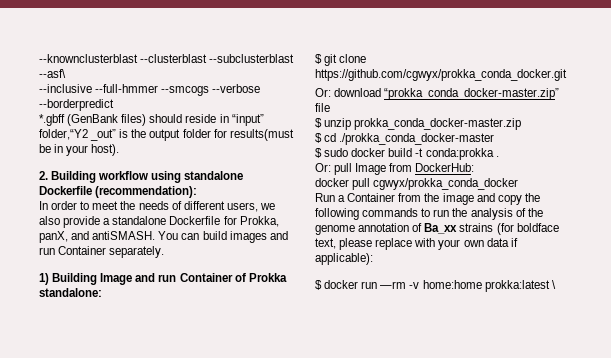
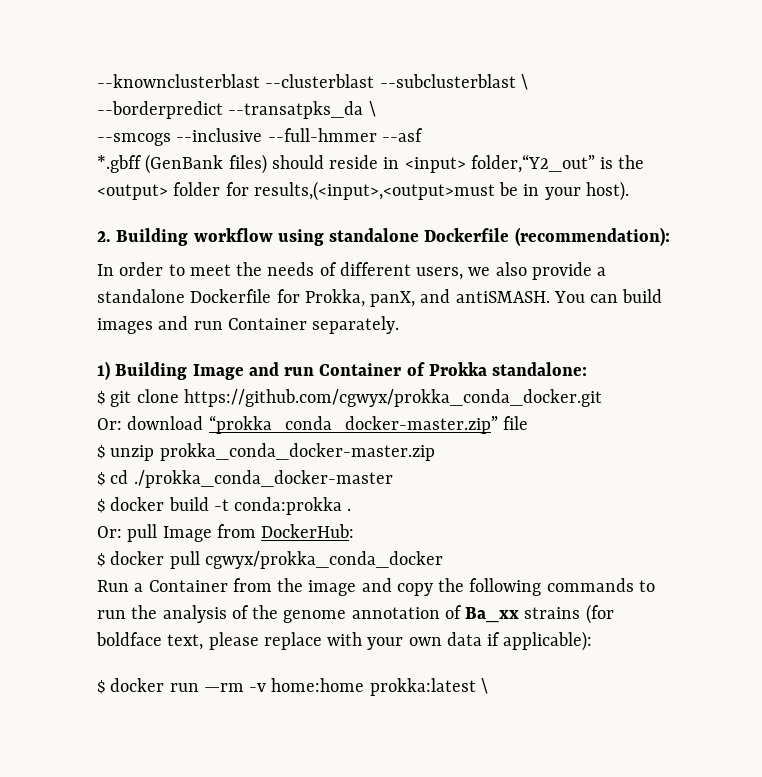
[39,69,66,78] [39,84,261,96] [39,99,114,111] --asf\ // --inclusive --full-hmmer --smcogs --verbose --borderpredict -> [520,74,528,90] [97,101,376,119] [97,128,423,146] \ // --borderpredict --transatpks_da \ // --smcogs --inclusive --full-hmmer --asf
[231,114,264,126] [39,129,117,141] “input” folder,“Y2 _out” -> [404,154,595,173] <input> folder,“Y2_out”
[149,129,181,141] output -> [97,184,168,200] <output>
[229,129,294,141] results(must -> [253,181,495,201] results,(<input>,<output>must
[324,148,349,157] sudo -> (105, 506) none
(475, 167) none -> [97,553,105,567] $

